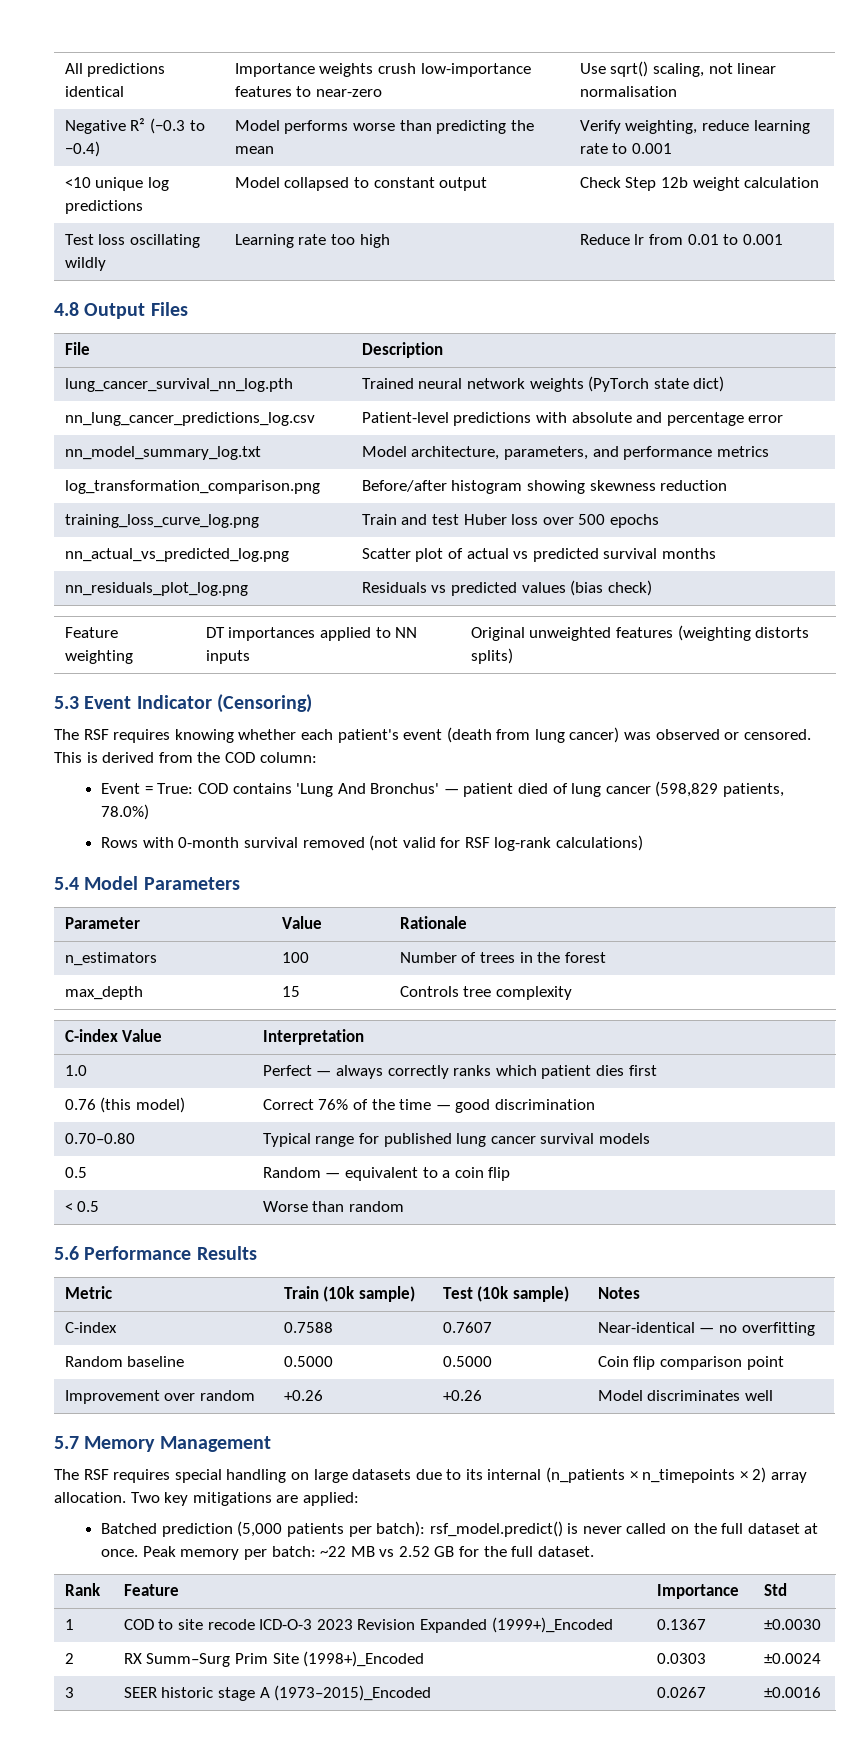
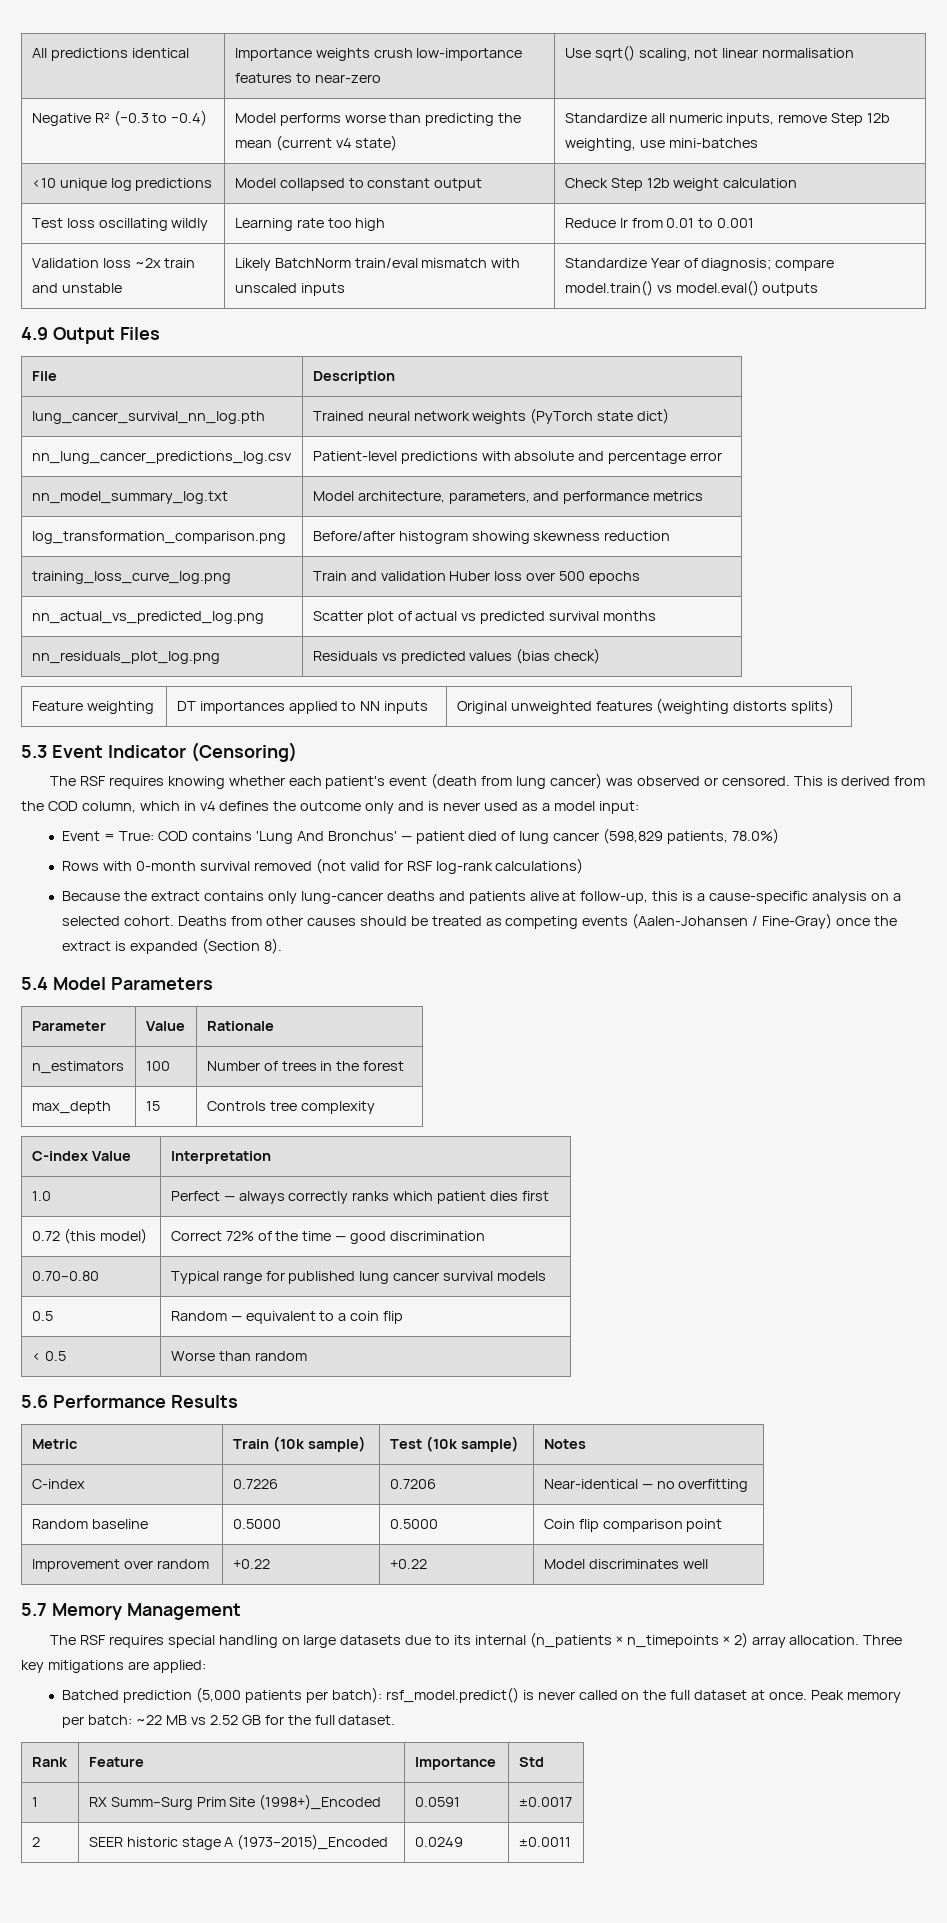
[579,120,810,134] [579,143,673,154] | Verify weighting, reduce learning rate to 0.001 -> [275,135,398,151] [564,113,891,126] [564,138,758,151] (current v4 state) | Standardize all numeric inputs, remove Step 12b weighting, use mini-batches
[54,302,79,316] // 4.8 -> [31,258,196,268] [31,283,122,293] [234,258,521,271] [234,283,345,296] [564,258,835,271] [564,280,819,296] [21,327,48,340] // Validation loss ~2x train and unstable | Likely BatchNorm train/eval mismatch with unscaled inputs | Standardize Year of diagnosis; compare model.train() vs model.eval() outputs // 4.9
[432,514,460,525] test -> [380,571,446,581] validation
[259,752,317,763] column: -> [81,801,639,814] column, which in v4 defines the outcome only and is never used as a model input:
(644, 843) none -> [62,891,901,904] [62,913,897,929] [62,938,282,954] // Because the extract contains only lung-cancer deaths and patients alive at follow-up, this is a cause-specific analysis on a selected cohort. Deaths from other causes should be treated as competing events (Aalen-Johansen / Fine-Gray) once the extract is expanded (Section 8).
[64,1099,96,1110] 0.76 -> [31,1231,60,1241] 0.72
[318,1099,349,1110] 76% -> [225,1231,254,1241] 72%
[283,1322,333,1333] [442,1322,492,1333] 0.7588 | 0.7607 -> [232,1479,278,1489] [389,1479,436,1489] 0.7226 | 0.7206
[283,1390,323,1401] [442,1390,482,1401] +0.26 | +0.26 -> [232,1559,270,1569] [389,1559,427,1569] +0.22 | +0.22
[130,1492,160,1503] Two -> [863,1635,903,1645] Three
[123,1617,613,1633] [656,1619,706,1630] [763,1619,821,1630] [64,1653,74,1664] | COD to site recode ICD-O-3 2023 Revision Expanded (1999+)_Encoded | 0.1367 | ±0.0030 // 2 -> (38, 1802) none
[656,1653,706,1664] [763,1653,821,1664] [64,1687,74,1698] 0.0303 | ±0.0024 // 3 -> [414,1797,460,1807] [518,1797,572,1807] [31,1837,40,1847] 0.0591 | ±0.0017 // 2
[656,1687,706,1698] [763,1687,821,1698] 0.0267 | ±0.0016 -> [414,1837,463,1847] [518,1837,571,1847] 0.0249 | ±0.0011

